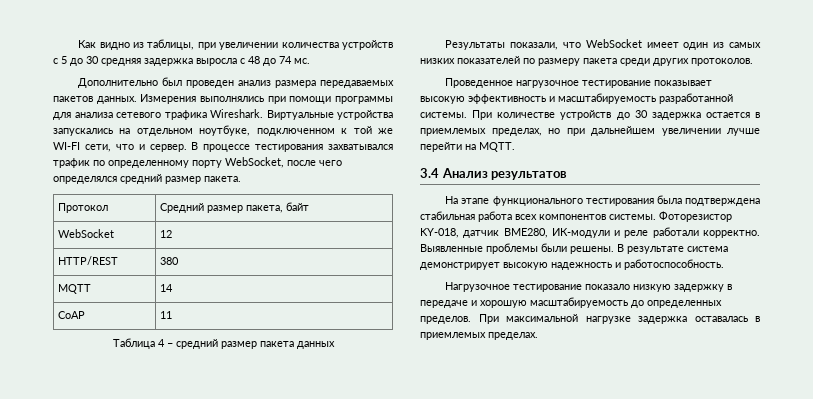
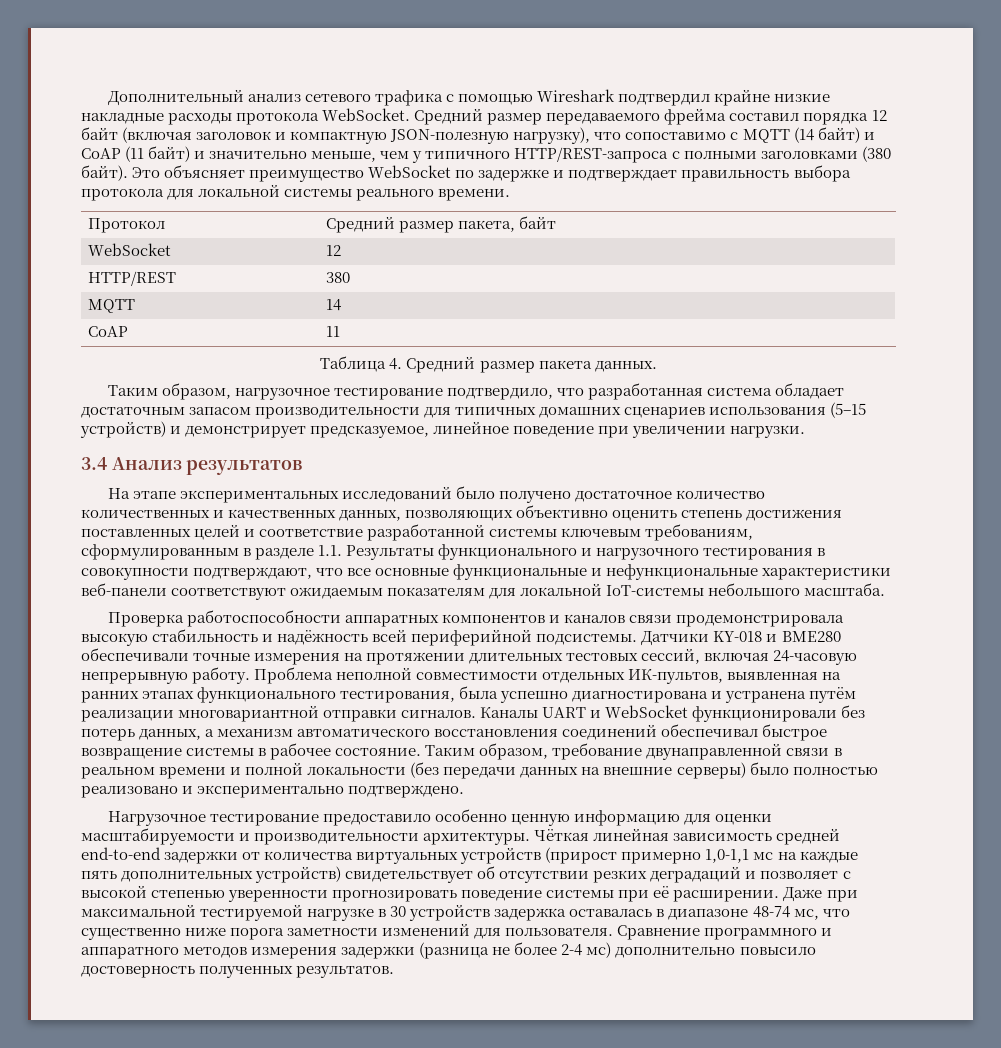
[78,39,393,50] [53,56,310,66] [78,77,395,88] [53,94,393,104] [53,109,393,120] [53,125,393,136] [53,142,393,152] [53,157,342,168] [53,174,241,184] Как видно из таблицы, при увеличении количества устройств с 5 до 30 средняя задержка выросла с 48 до 74 мс. // Дополнительно был проведен анализ размера передаваемых пакетов данных. Измерения выполнялись при помощи программы для анализа сетевого трафика Wireshark. Виртуальные устройства запускались на отдельном ноутбуке, подключенном к той же WI-FI сети, что и сервер. В процессе тестирования захватывался трафик по определенному порту WebSocket, после чего определялся средний размер пакета. -> [107,89,831,106] [81,108,887,125] [81,127,875,144] [81,146,891,163] [81,165,851,182] [81,184,511,201] Дополнительный анализ сетевого трафика с помощью Wireshark подтвердил крайне низкие накладные расходы протокола WebSocket. Средний размер передаваемого фрейма составил порядка 12 байт (включая заголовок и компактную JSON‑полезную нагрузку), что сопоставимо с MQTT (14 байт) и CoAP (11 байт) и значительно меньше, чем у типичного HTTP/REST‑запроса с полными заголовками (380 байт). Это объясняет преимущество WebSocket по задержке и подтверждает правильность выбора протокола для локальной системы реального времени.
[157,339,335,349] [445,39,761,50] [420,56,753,66] [445,78,713,88] [420,93,733,104] [420,110,760,120] [420,126,760,136] [420,142,515,152] 4 – средний размер пакета данных // Результаты показали, что WebSocket имеет один из самых низких показателей по размеру пакета среди других протоколов. // Проведенное нагрузочное тестирование показывает высокую эффективность и масштабируемость разработанной системы. При количестве устройств до 30 задержка остается в приемлемых пределах, но при дальнейшем увеличении лучше перейти на MQTT. -> [389,356,657,373] [107,383,845,400] [81,402,867,419] [80,421,806,438] 4. Средний размер пакета данных. // Таким образом, нагрузочное тестирование подтвердило, что разработанная система обладает достаточным запасом производительности для типичных домашних сценариев использования (5–15 устройств) и демонстрирует предсказуемое, линейное поведение при увеличении нагрузки.
[492,195,760,206] [420,211,732,222] [420,227,760,238] [420,243,728,254] [420,259,724,270] [445,282,733,292] [420,297,722,308] [420,314,760,324] [420,332,538,340] функционального тестирования была подтверждена стабильная работа всех компонентов системы. Фоторезистор KY-018, датчик BME280, ИК-модули и реле работали корректно. Выявленные проблемы были решены. В результате система демонстрирует высокую надежность и работоспособность. // Нагрузочное тестирование показало низкую задержку в передаче и хорошую масштабируемость до определенных пределов. При максимальной нагрузке задержка оставалась в приемлемых пределах. -> [180,486,766,503] [81,505,843,521] [81,524,754,541] [81,544,826,560] [81,564,892,580] [81,583,886,600] [107,610,845,627] [81,629,841,646] [81,648,858,665] [81,667,842,684] [81,686,857,703] [81,705,866,722] [81,724,828,741] [81,743,842,760] [81,762,878,779] [81,785,465,798] [107,809,773,826] [81,828,841,845] [81,847,858,864] [81,866,851,883] [81,885,858,902] [81,904,850,921] [81,923,833,940] [81,942,816,959] [81,966,395,978] экспериментальных исследований было получено достаточное количество количественных и качественных данных, позволяющих объективно оценить степень достижения поставленных целей и соответствие разработанной системы ключевым требованиям, сформулированным в разделе 1.1. Результаты функционального и нагрузочного тестирования в совокупности подтверждают, что все основные функциональные и нефункциональные характеристики веб-панели соответствуют ожидаемым показателям для локальной IoT-системы небольшого масштаба. // Проверка работоспособности аппаратных компонентов и каналов связи продемонстрировала высокую стабильность и надёжность всей периферийной подсистемы. Датчики KY-018 и BME280 обеспечивали точные измерения на протяжении длительных тестовых сессий, включая 24-часовую непрерывную работу. Проблема неполной совместимости отдельных ИК-пультов, выявленная на ранних этапах функционального тестирования, была успешно диагностирована и устранена путём реализации многовариантной отправки сигналов. Каналы UART и WebSocket функционировали без потерь данных, а механизм автоматического восстановления соединений обеспечивал быстрое возвращение системы в рабочее состояние. Таким образом, требование двунаправленной связи в реальном времени и полной локальности (без передачи данных на внешние серверы) было полностью реализовано и экспериментально подтверждено. // Нагрузочное тестирование предоставило особенно ценную информацию для оценки масштабируемости и производительности архитектуры. Чёткая линейная зависимость средней end-to-end задержки от количества виртуальных устройств (прирост примерно 1,0-1,1 мс на каждые пять дополнительных устройств) свидетельствует об отсутствии резких деградаций и позволяет с высокой степенью уверенности прогнозировать поведение системы при её расширении. Даже при максимальной тестируемой нагрузке в 30 устройств задержка оставалась в диапазоне 48-74 мс, что существенно ниже порога заметности изменений для пользователя. Сравнение программного и аппаратного методов измерения задержки (разница не более 2-4 мс) дополнительно повысило достоверность полученных результатов.

